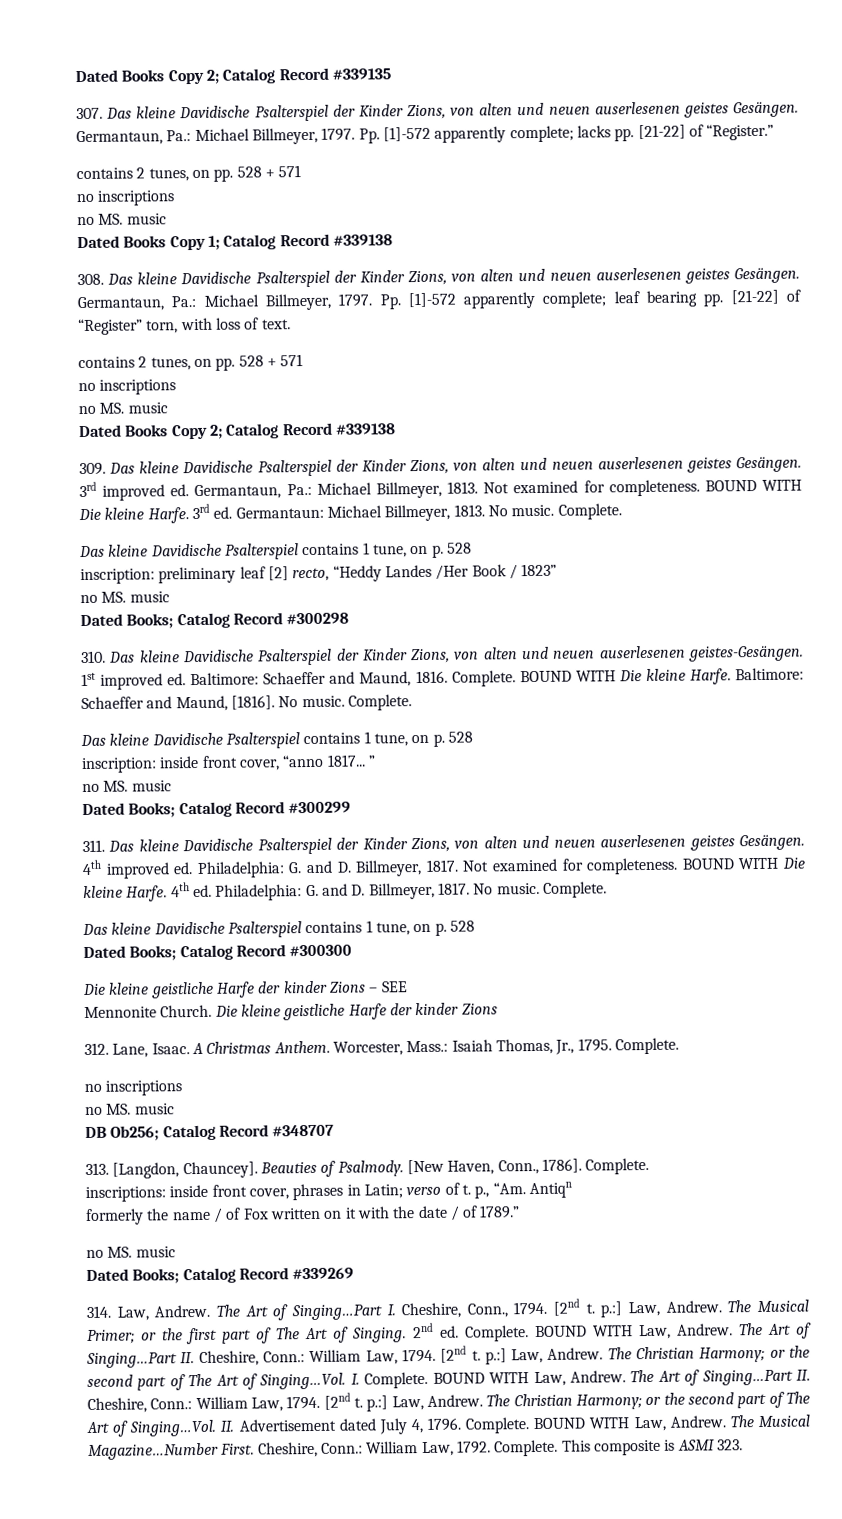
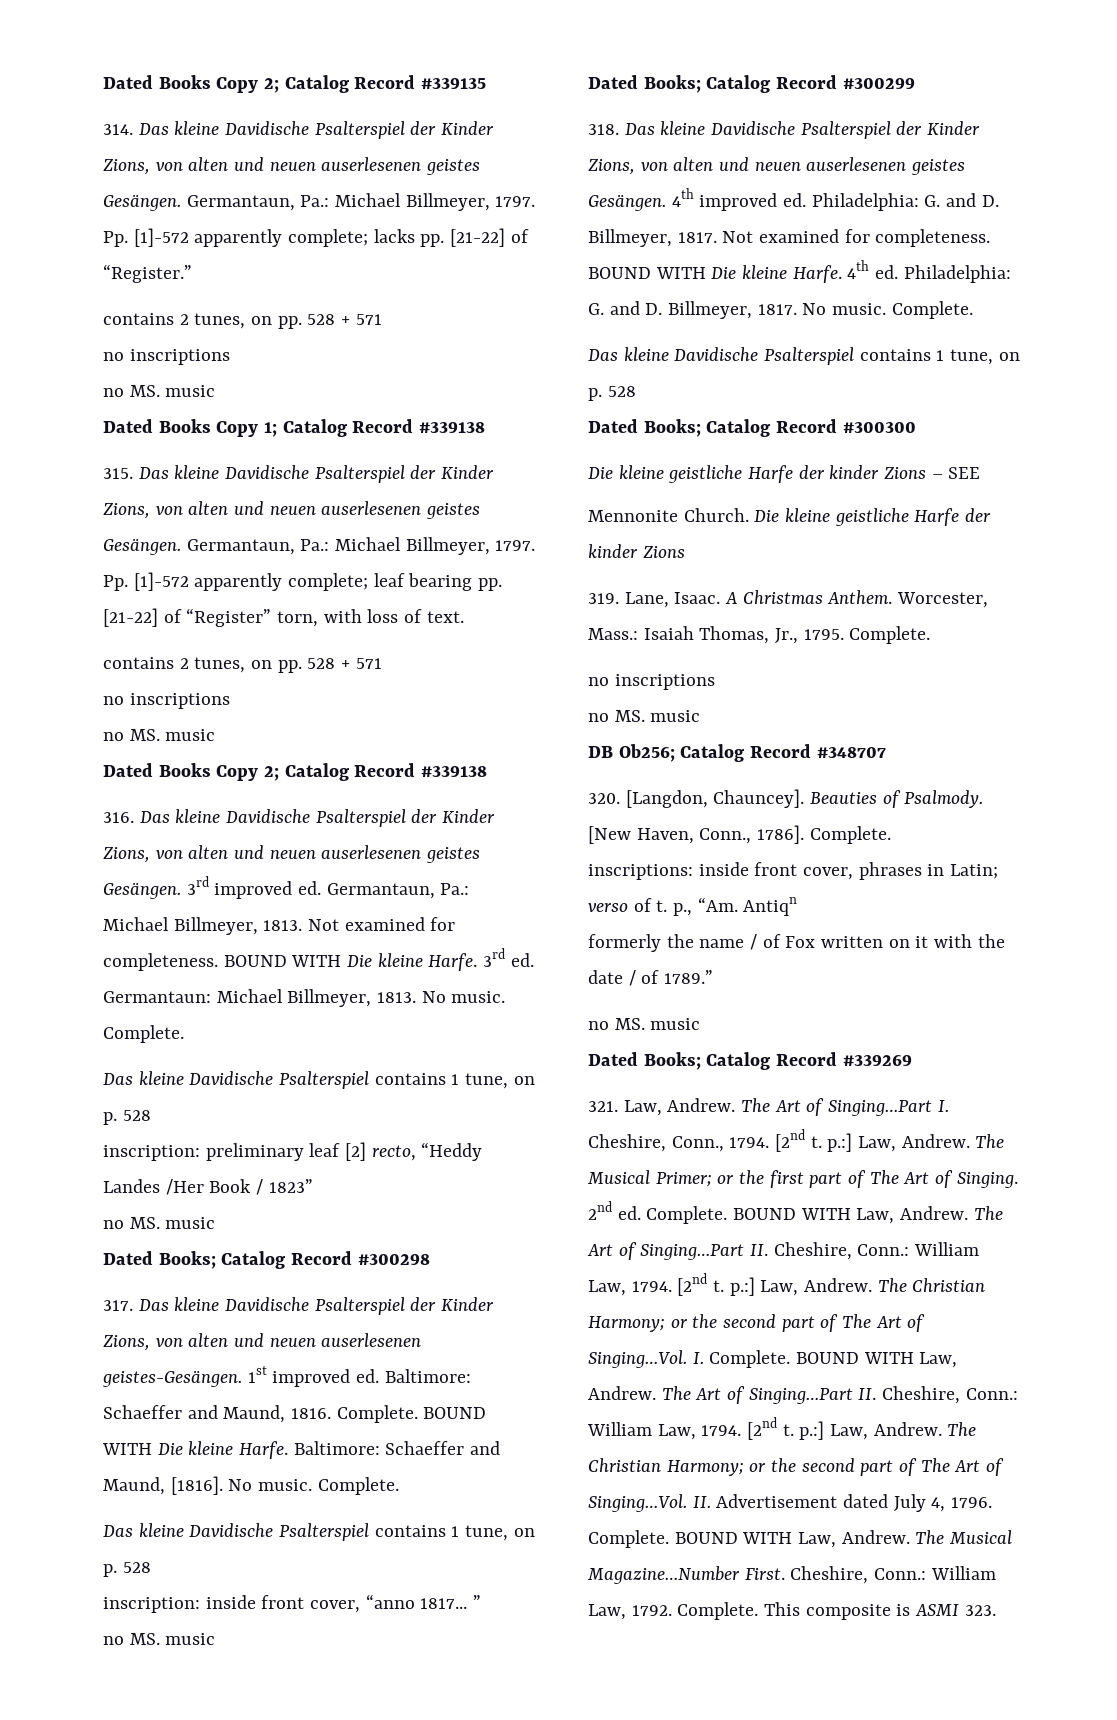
[76,107,103,120] 307. -> [103,124,133,135] 314.
[77,273,104,286] 308. -> [103,468,133,479] 315.
[79,462,106,476] 309. -> [103,812,134,823] 316.
[81,650,106,664] 310. -> [103,1300,133,1311] 317.
[82,839,105,853] 311. -> [588,124,619,135] 318.
[84,1042,109,1056] 312. -> [588,593,619,604] 319.
[85,1162,109,1176] 313. -> [588,793,620,804] 320.
[86,1305,111,1318] 314. -> [588,1101,618,1112] 321.

